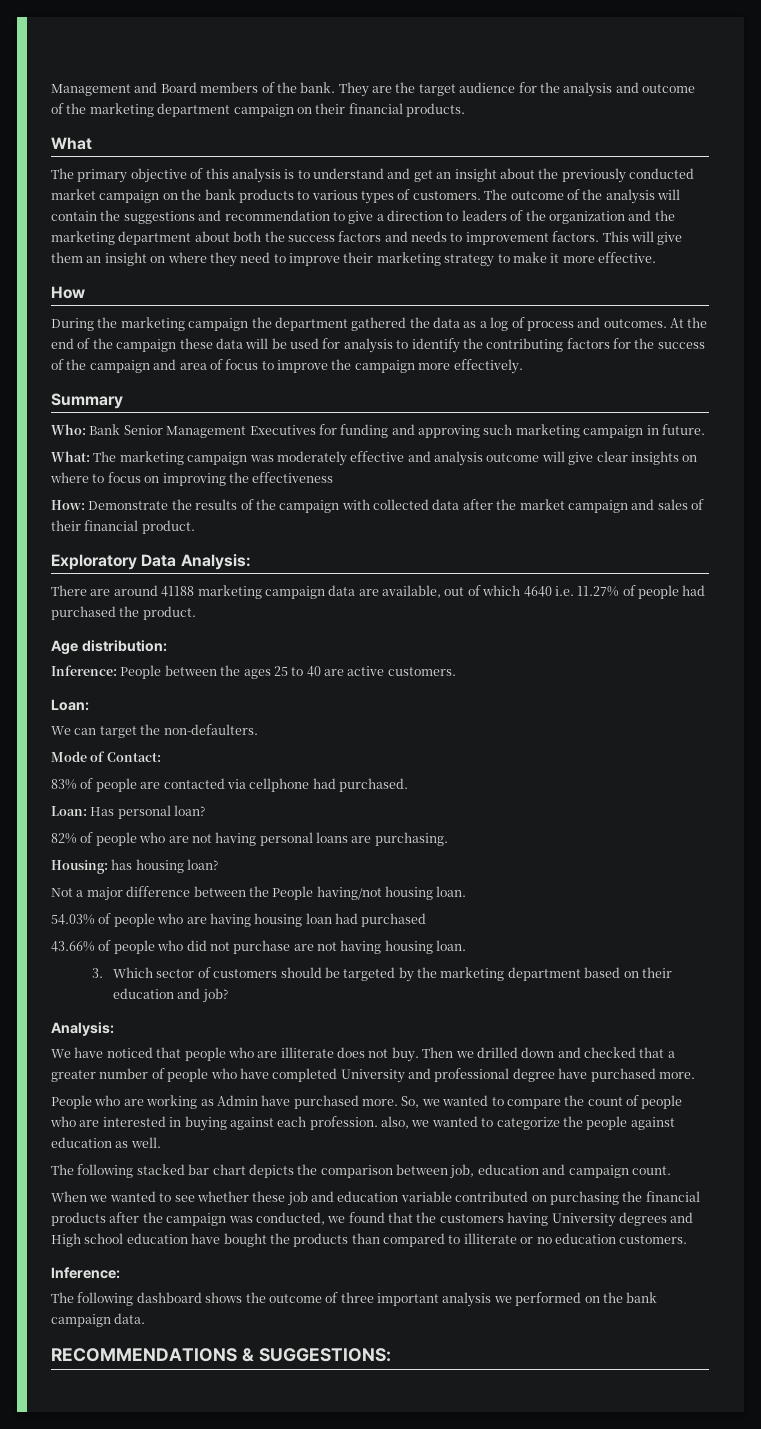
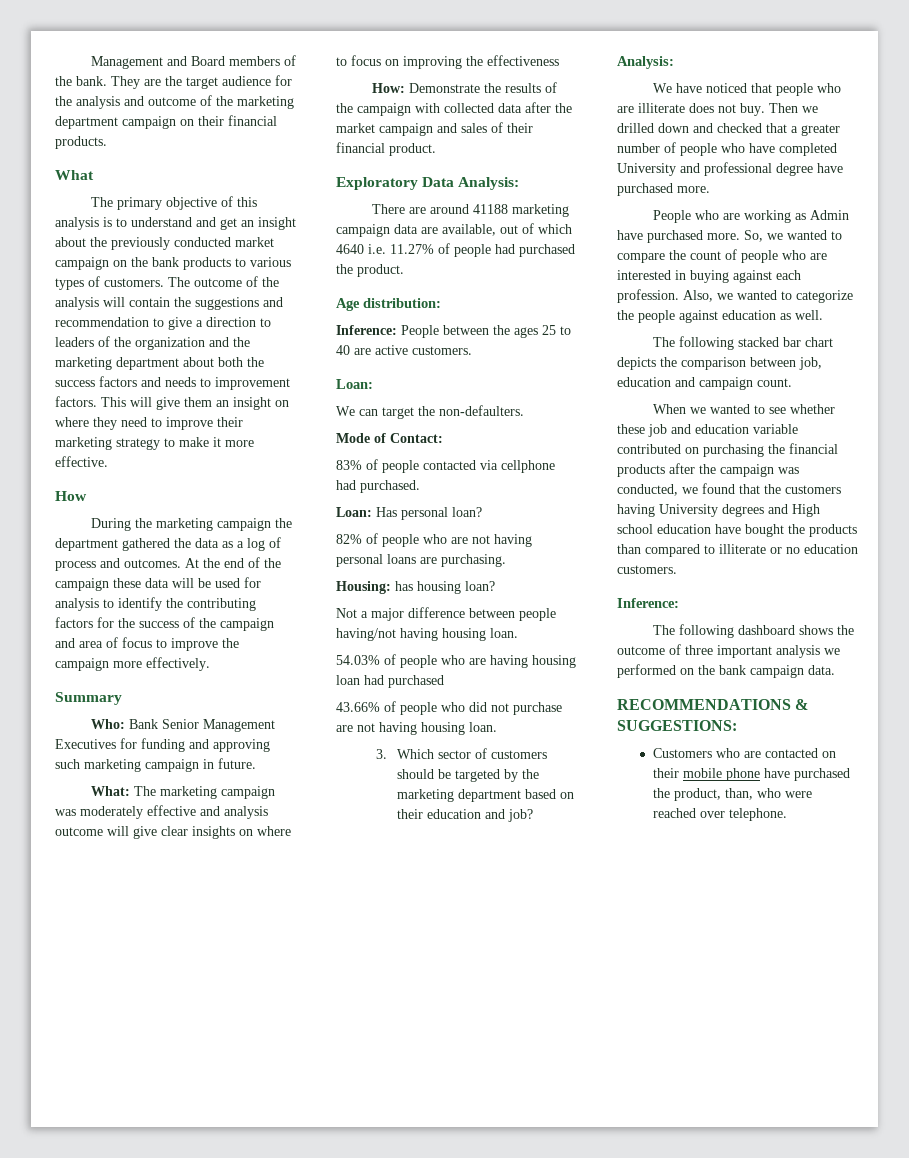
[140,782,161,789] are -> (419, 466) none
[248,886,382,900] the People having/not -> [519,608,556,621] [336,628,438,641] people having/not having
[381,1116,409,1129] also, -> [683,290,713,302] Also,
(391, 1355) none -> [652,748,836,758] [652,768,850,781] [652,788,812,801] [652,808,787,821] // Customers who are contacted on their mobile phone have purchased the product, than, who were reached over telephone.

